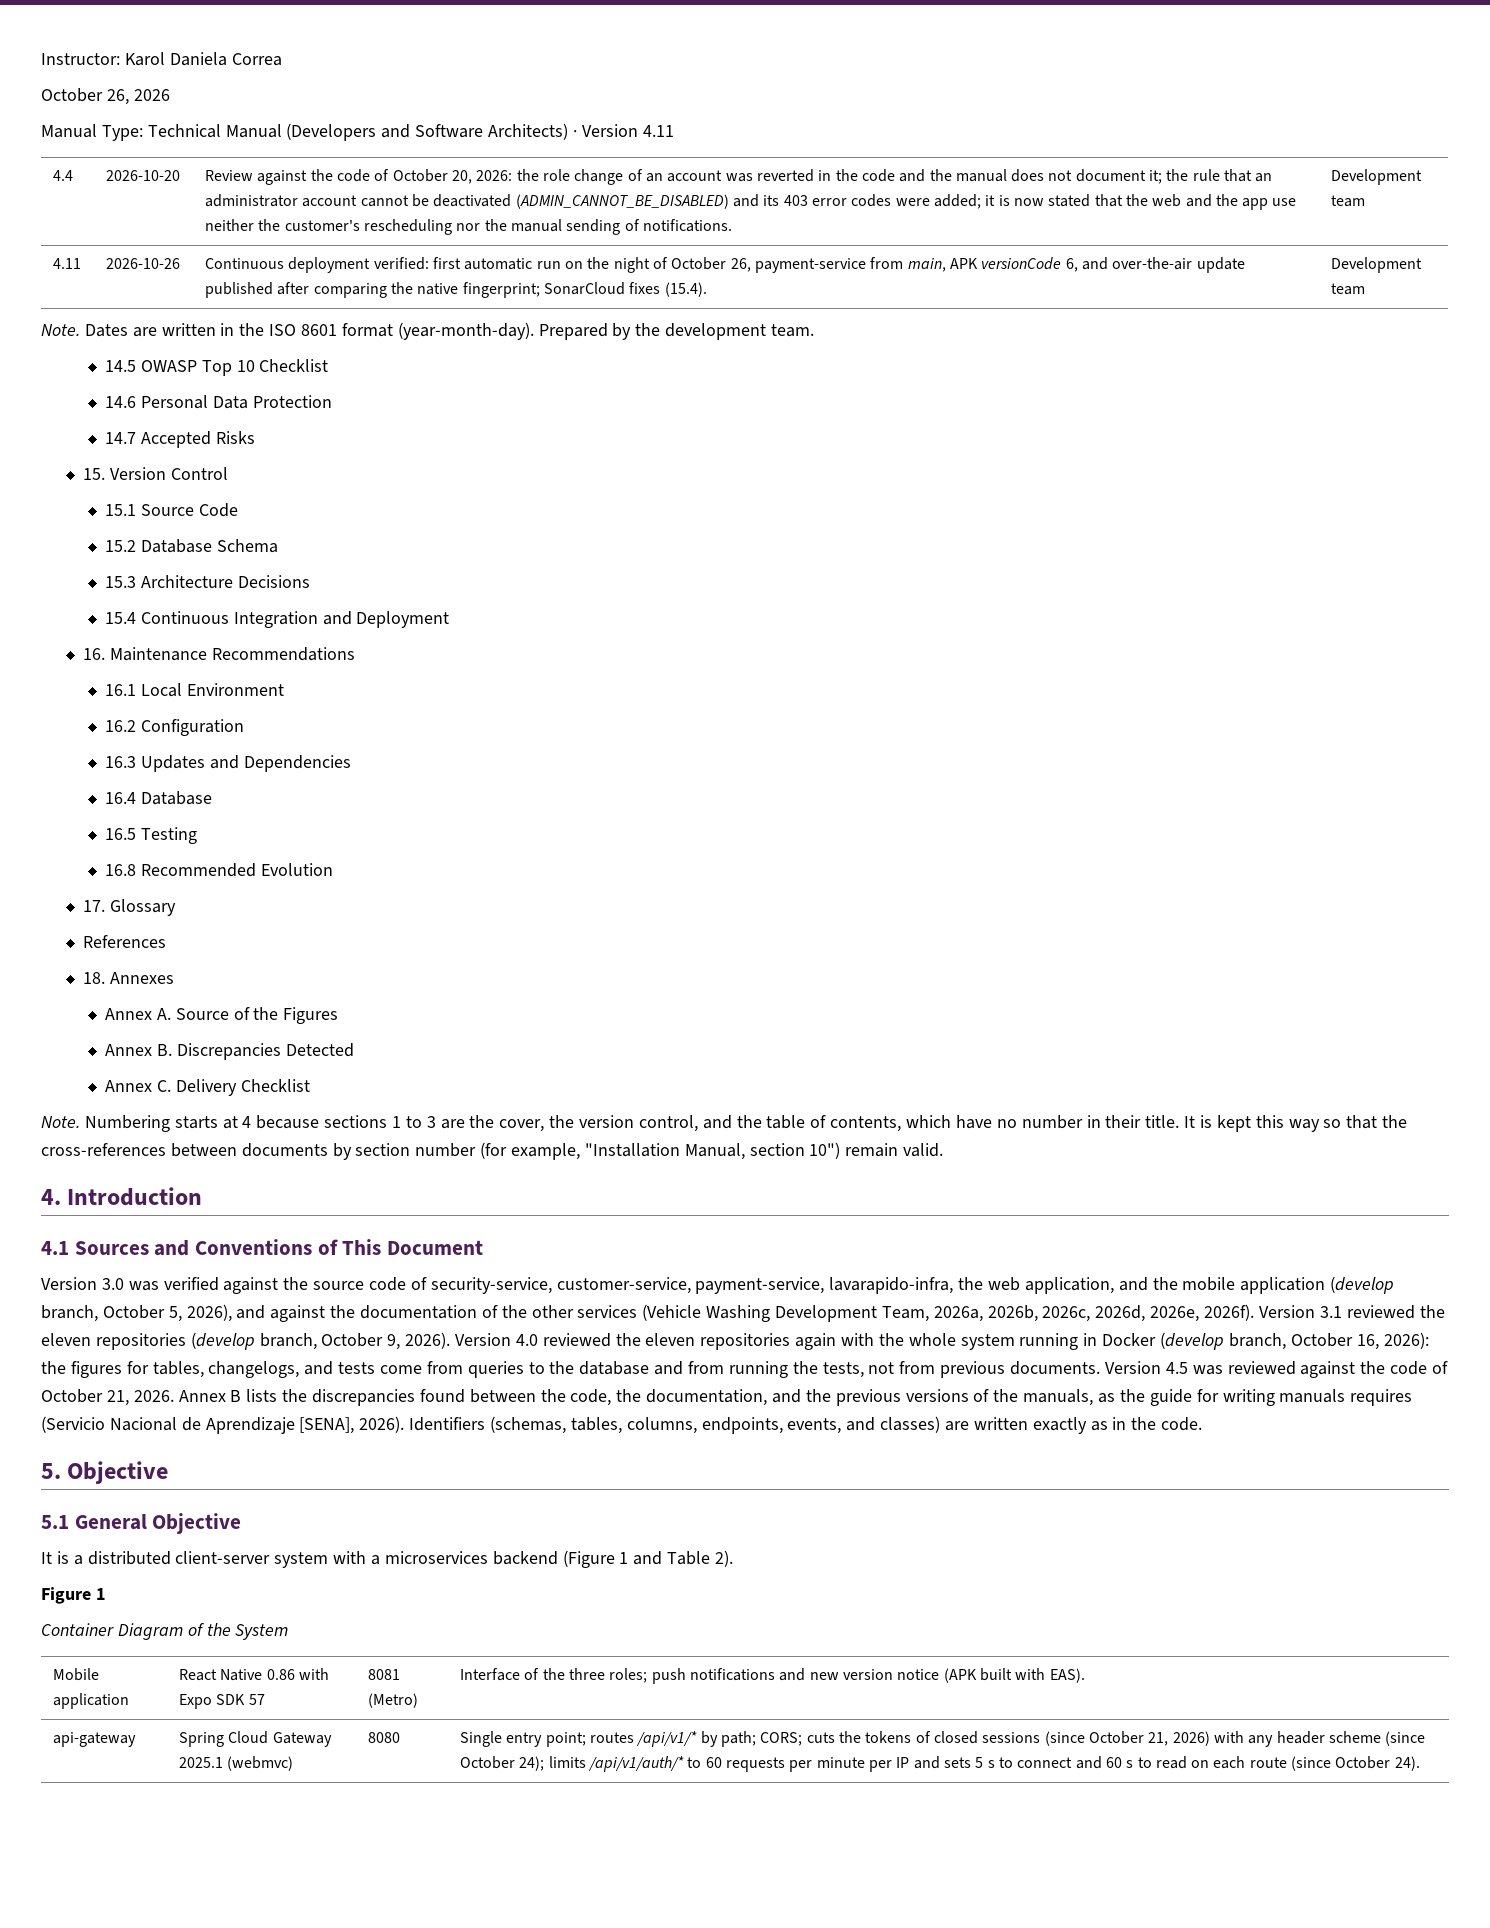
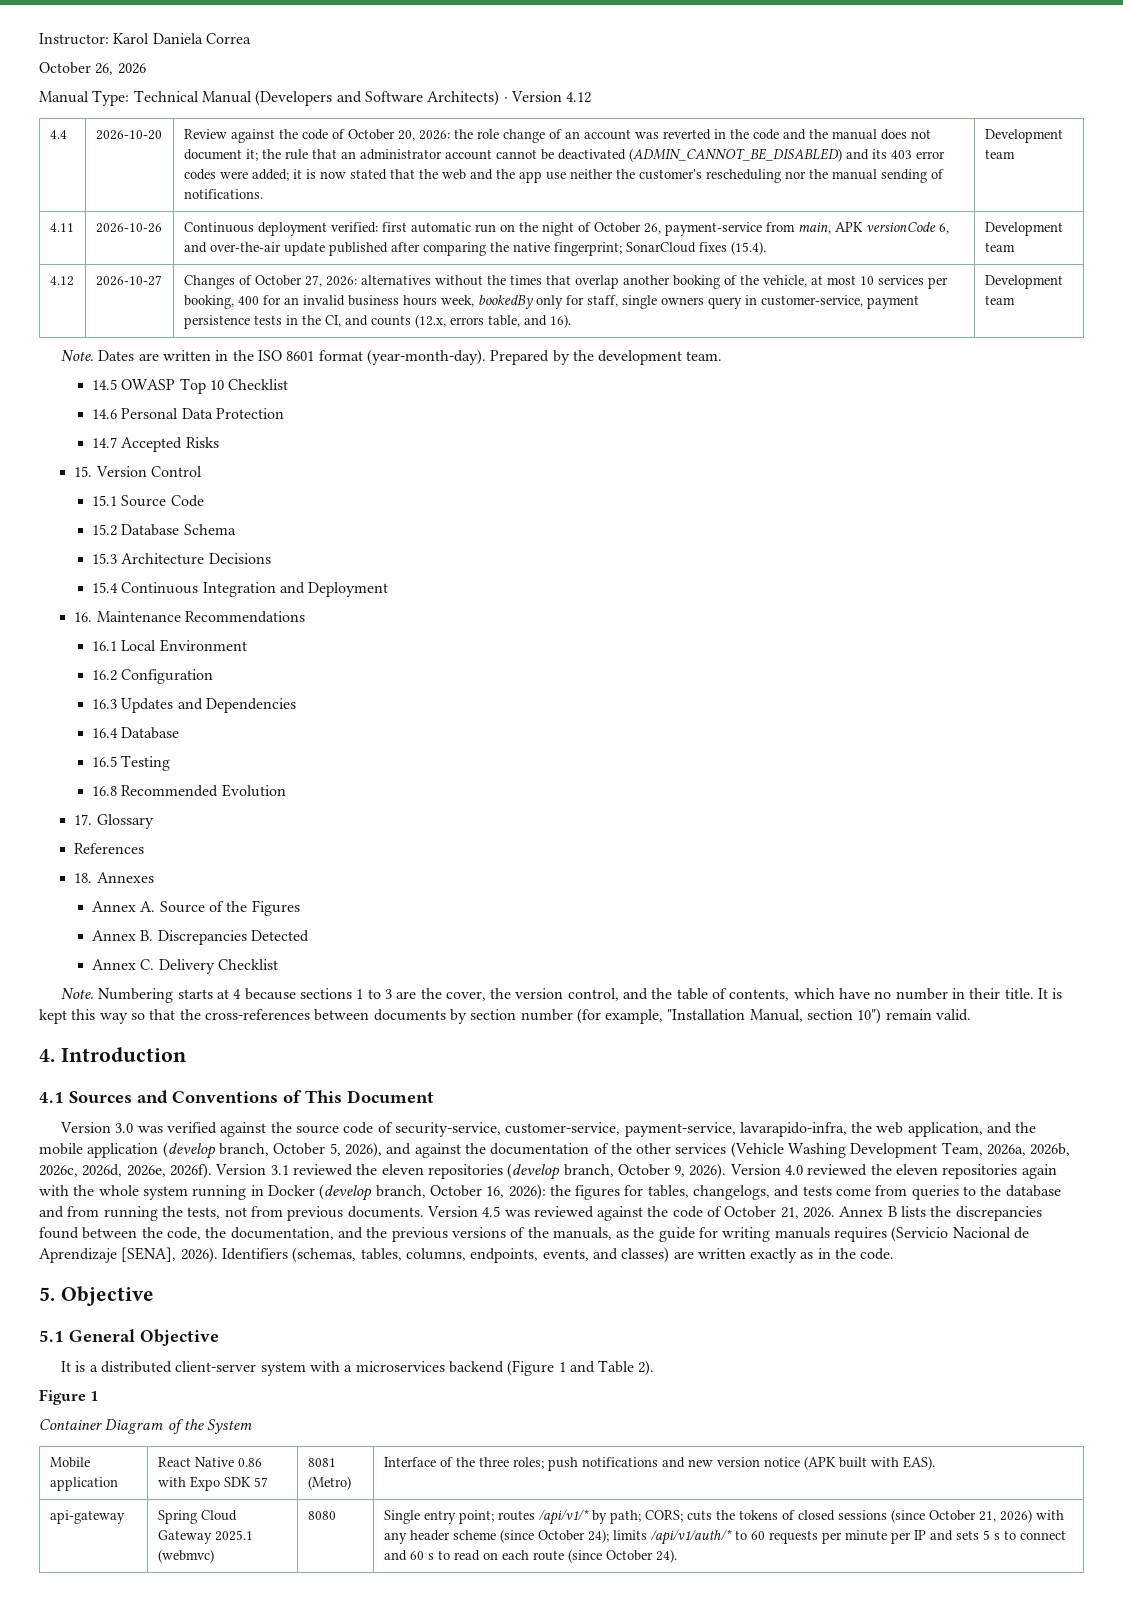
[642,125,674,137] 4.11 -> [566,92,592,103] 4.12
(1366, 289) none -> [49,276,74,286] [95,275,162,286] [183,275,948,289] [183,295,919,309] [183,314,571,329] [984,275,1063,289] [984,295,1015,305] // 4.12 | 2026-10-27 | Changes of October 27, 2026: alternatives without the times that overlap another booking of the vehicle, at most 10 services per booking, 400 for an invalid business hours week, bookedBy only for staff, single owners query in customer-service, payment persistence tests in the CI, and counts (12.x, errors table, and 16). | Development team

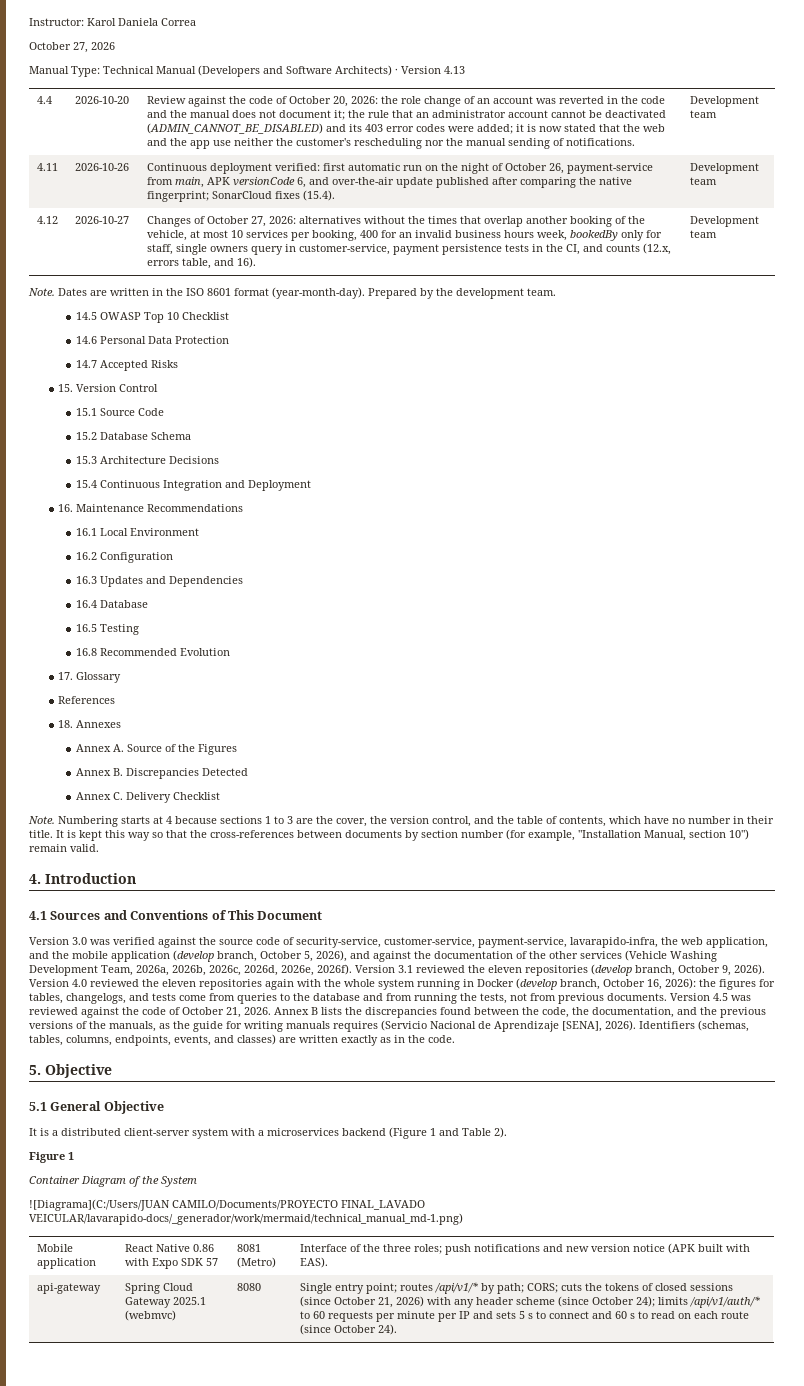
[95,63,114,75] 26, -> [73,42,88,53] 27,
[566,92,592,103] 4.12 -> [444,66,465,74] 4.13
(253, 1426) none -> [29,1199,425,1211] [29,1213,463,1225] // ![Diagrama](C:/Users/JUAN CAMILO/Documents/PROYECTO FINAL_LAVADO VEICULAR/lavarapido-docs/_generador/work/mermaid/technical_manual_md-1.png)

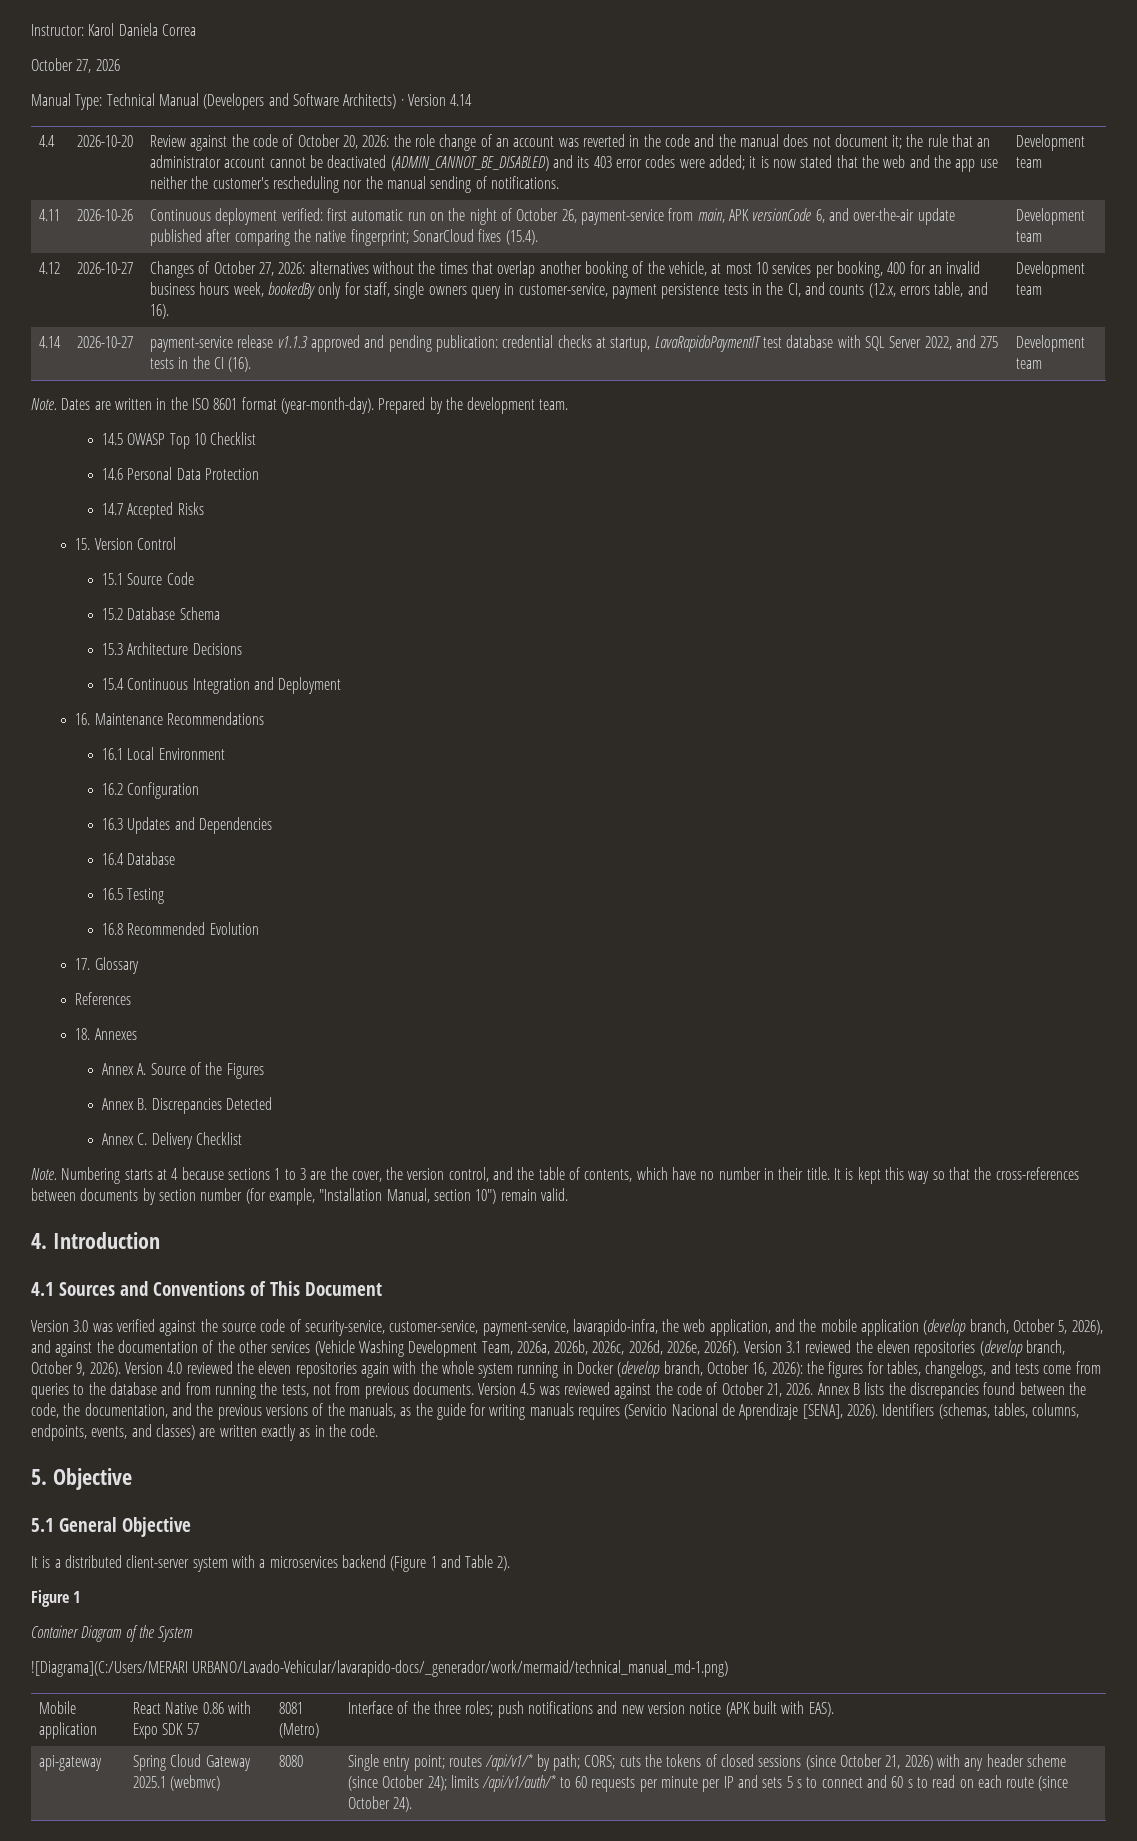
[444,66,465,74] 4.13 -> [450,94,473,106] 4.14
(718, 234) none -> [39,336,62,348] [77,336,134,348] [150,335,999,352] [150,356,252,372] [1016,335,1086,352] [1016,358,1043,369] // 4.14 | 2026-10-27 | payment-service release v1.1.3 approved and pending publication: credential checks at startup, LavaRapidoPaymentIT test database with SQL Server 2022, and 275 tests in the CI (16). | Development team
[29,1199,425,1211] [29,1213,463,1225] ![Diagrama](C:/Users/JUAN CAMILO/Documents/PROYECTO FINAL_LAVADO VEICULAR/lavarapido-docs/_generador/work/mermaid/technical_manual_md-1.png) -> [31,1660,729,1677] ![Diagrama](C:/Users/MERARI URBANO/Lavado-Vehicular/lavarapido-docs/_generador/work/mermaid/technical_manual_md-1.png)

